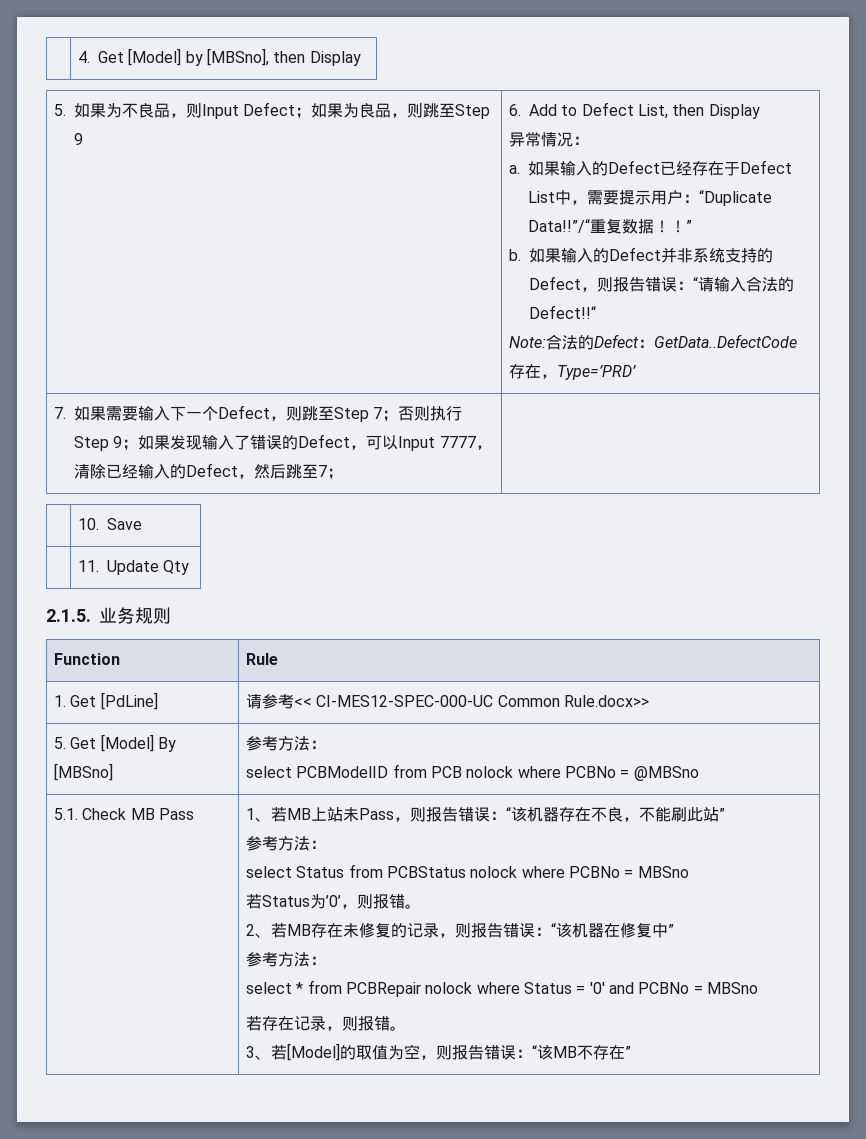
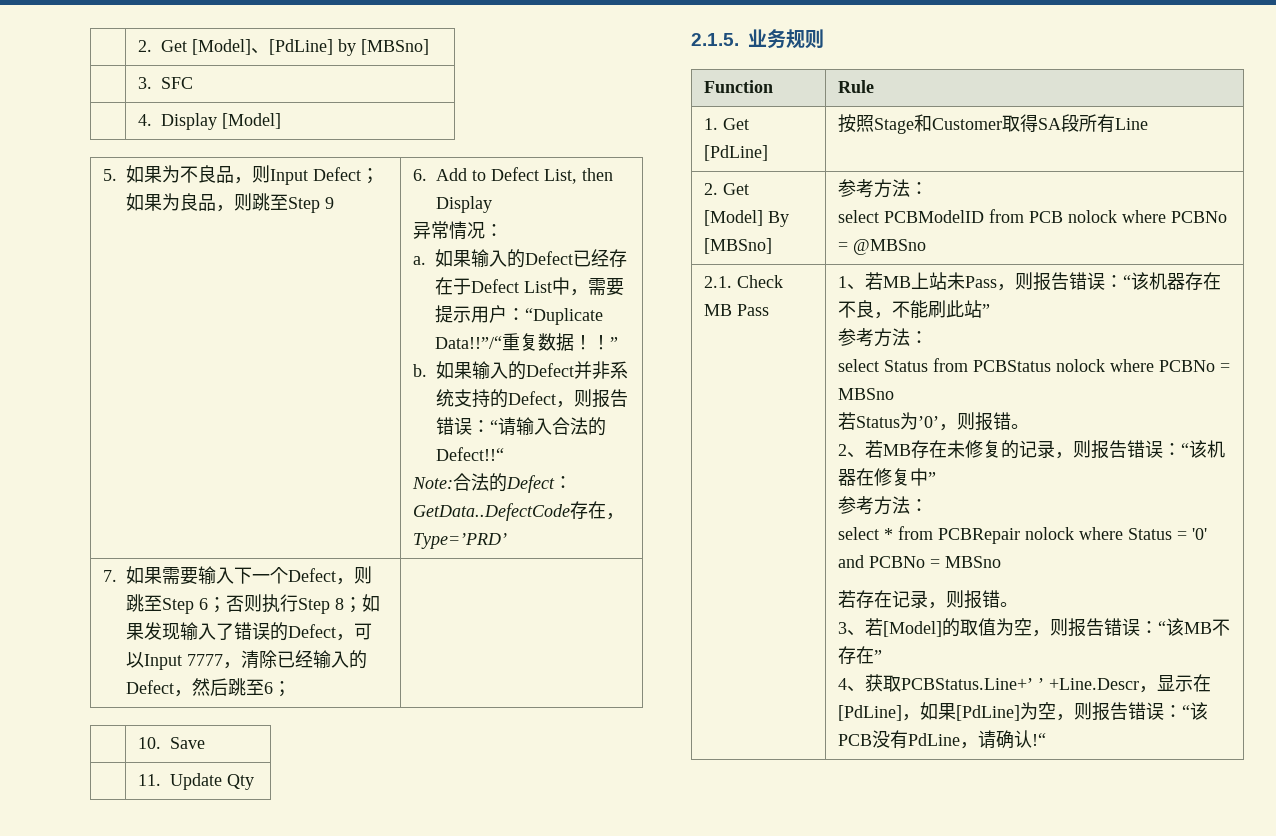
[78,48,361,66] | 4. Get [Model] by [MBSno], then Display -> [138,39,430,56] [138,77,194,89] [138,113,282,130] | 2. Get [Model]、[PdLine] by [MBSno] // | 3. SFC // | 4. Display [Model]
[373,407,383,419] 7 -> [199,598,209,610] 6
[113,436,123,448] 9 -> [335,598,345,610] 8
[318,465,328,477] 7 -> [264,682,274,694] 6
[246,694,650,709] [54,737,67,749] 请参考<< CI-MES12-SPEC-000-UC Common Rule.docx>> // 5. -> [838,114,1149,134] [704,183,719,195] 按照Stage和Customer取得SA段所有Line // 2.
[54,808,79,820] 5.1. -> [704,276,733,288] 2.1.
(632, 1052) none -> [838,674,1212,693] [838,702,1209,721] [838,730,1047,749] // 4、获取PCBStatus.Line+’ ’ +Line.Descr，显示在[PdLine]，如果[PdLine]为空，则报告错误：“该PCB没有PdLine，请确认!“

